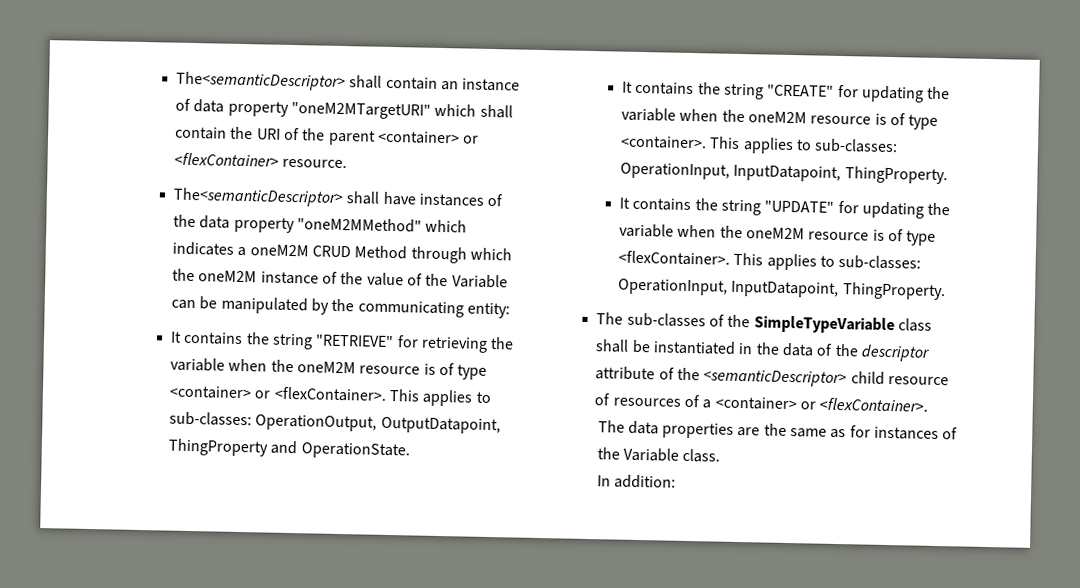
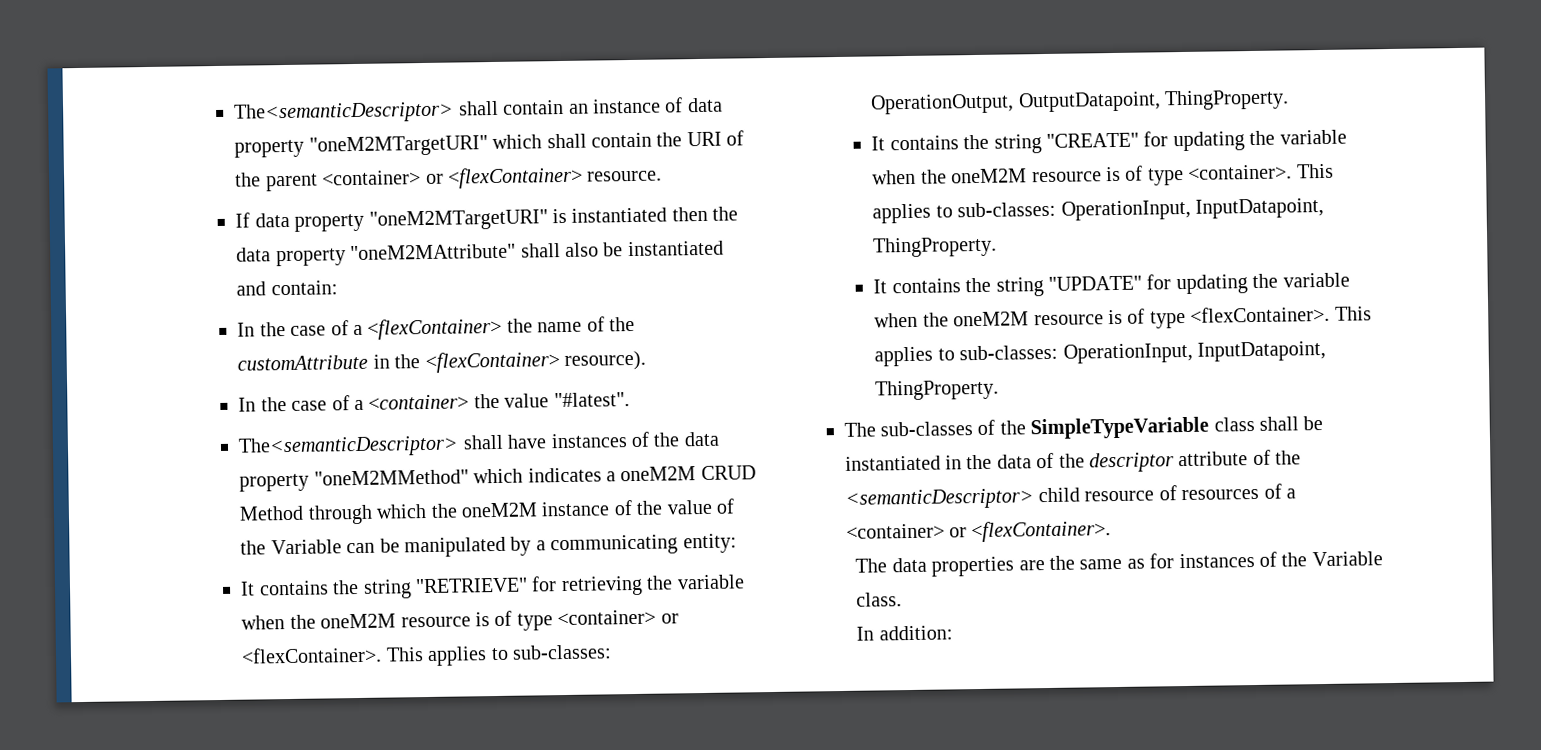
(348, 163) none -> [235,206,739,232] [236,240,724,267] [236,280,338,296] [237,316,635,340] [237,350,646,374] [238,392,630,412] // If data property "oneM2MTargetURI" is instantiated then the data property "oneM2MAttribute" shall also be instantiated and contain: // In the case of a <flexContainer> the name of the customAttribute in the <flexContainer> resource). // In the case of a <container> the value "#latest".
[331,298,355,312] the -> [535,540,546,551] a
[168,438,410,460] ThingProperty and OperationState. -> [1164,89,1290,111] ThingProperty.

